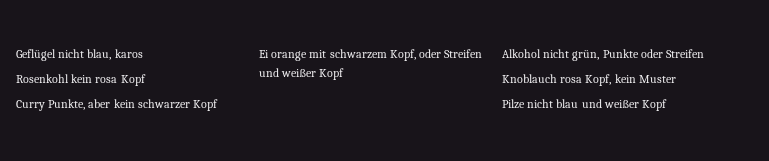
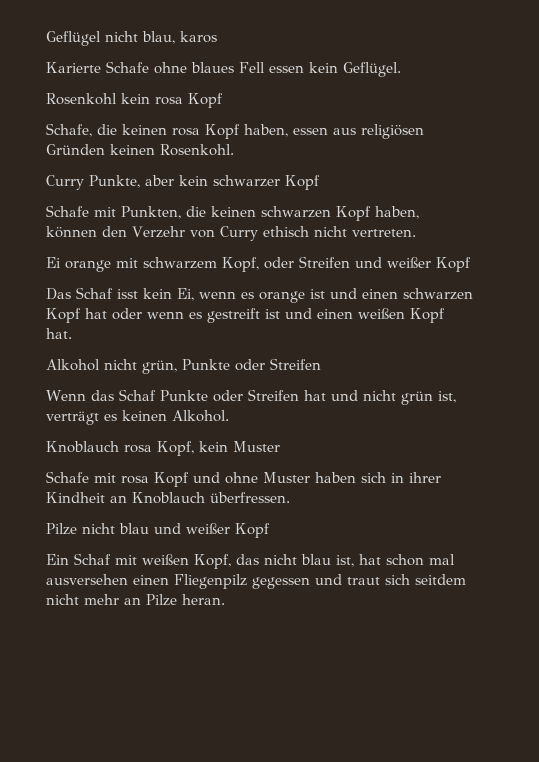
[16,74,146,86] Rosenkohl kein rosa Kopf -> [46,61,401,77] [46,93,223,108] [46,123,424,139] [46,144,234,156] Karierte Schafe ohne blaues Fell essen kein Geflügel. // Rosenkohl kein rosa Kopf // Schafe, die keinen rosa Kopf haben, essen aus religiösen Gründen keinen Rosenkohl.
(219, 105) none -> [46,205,419,221] [46,226,416,241] // Schafe mit Punkten, die keinen schwarzen Kopf haben, können den Verzehr von Curry ethisch nicht vertreten.
(345, 74) none -> [46,287,473,303] [46,308,445,323] [46,328,72,339] // Das Schaf isst kein Ei, wenn es orange ist und einen schwarzen Kopf hat oder wenn es gestreift ist und einen weißen Kopf hat.
(705, 53) none -> [46,389,456,405] [46,410,229,425] // Wenn das Schaf Punkte oder Streifen hat und nicht grün ist, verträgt es keinen Alkohol.
(676, 79) none -> [46,471,441,487] [46,492,290,504] // Schafe mit rosa Kopf und ohne Muster haben sich in ihrer Kindheit an Knoblauch überfressen.
(668, 105) none -> [46,553,455,569] [46,574,466,589] [46,594,225,606] // Ein Schaf mit weißen Kopf, das nicht blau ist, hat schon mal ausversehen einen Fliegenpilz gegessen und traut sich seitdem nicht mehr an Pilze heran.

